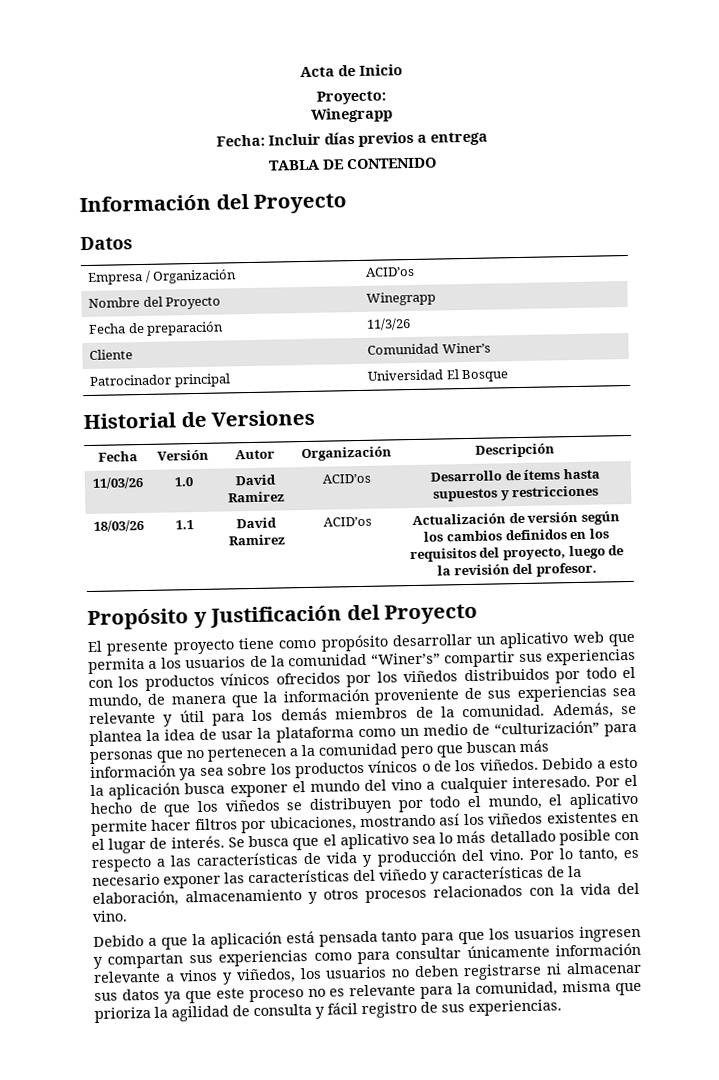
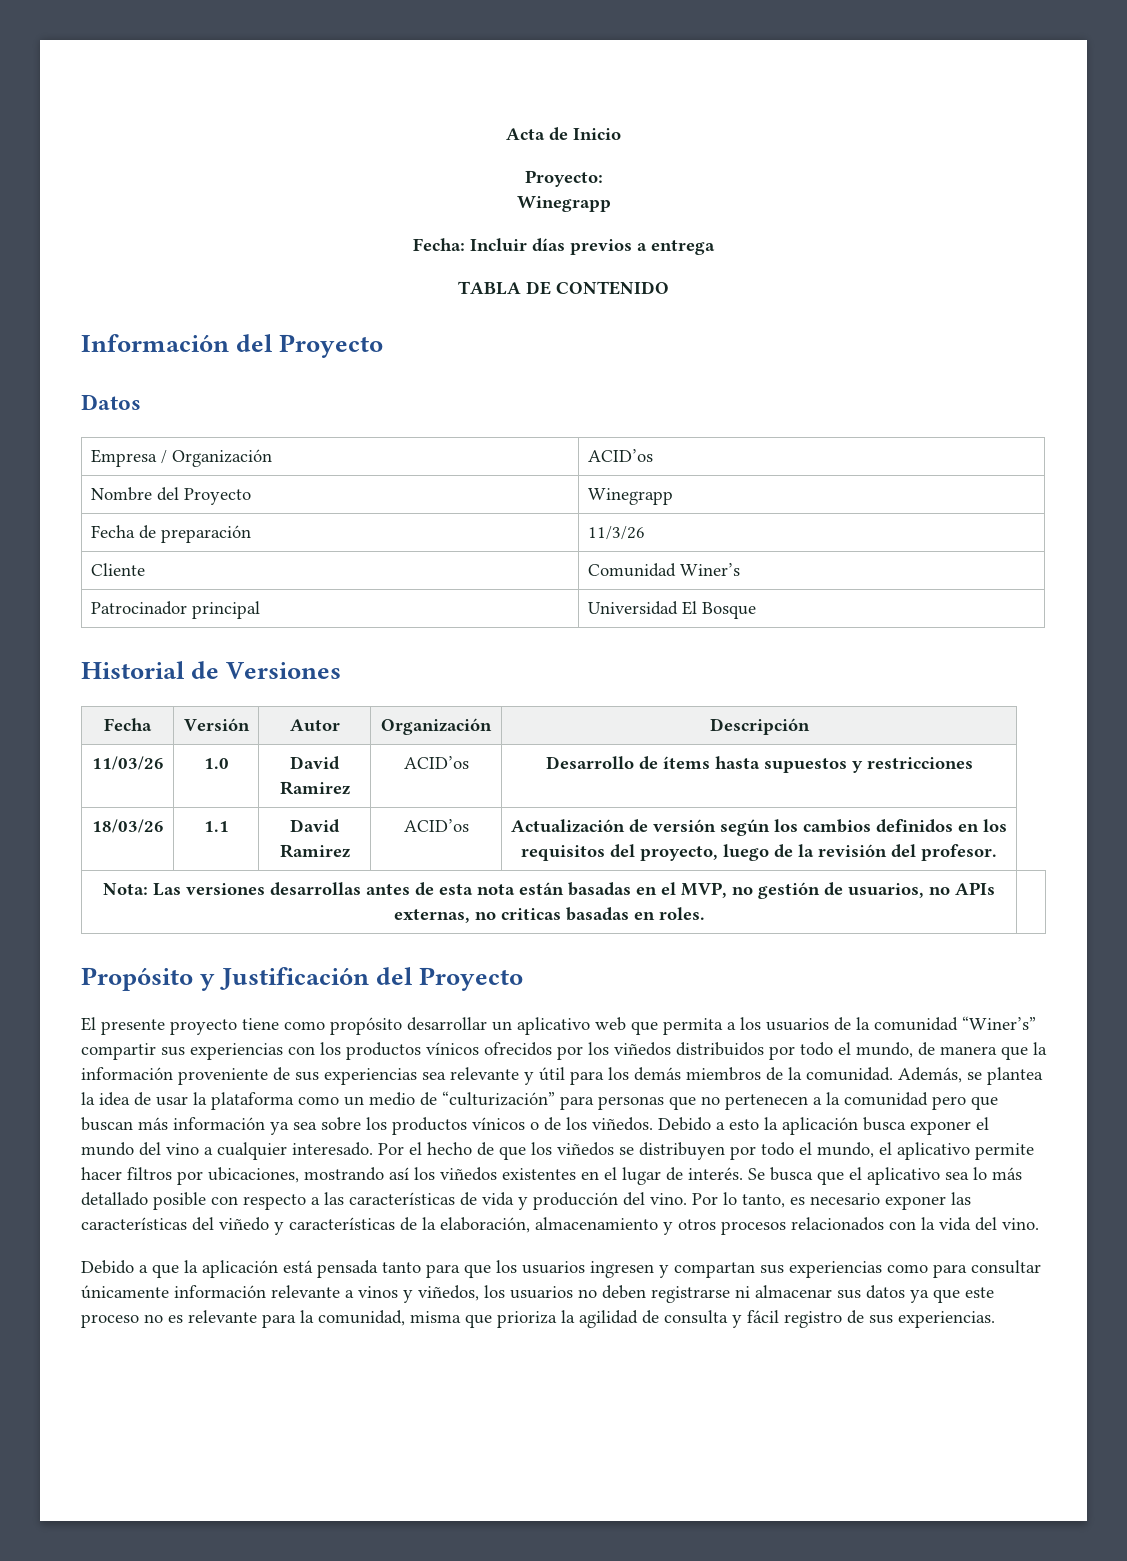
(597, 569) none -> [103,882,995,899] [393,907,705,923] // Nota: Las versiones desarrollas antes de esta nota están basadas en el MVP, no gestión de usuarios, no APIs externas, no criticas basadas en roles. |

